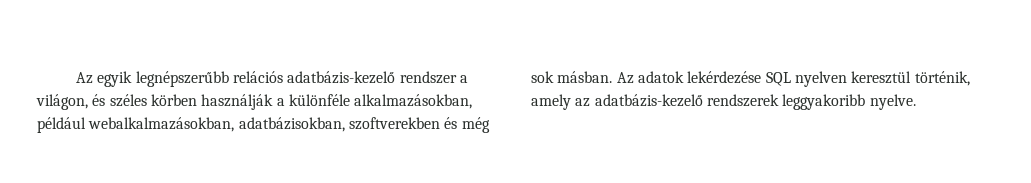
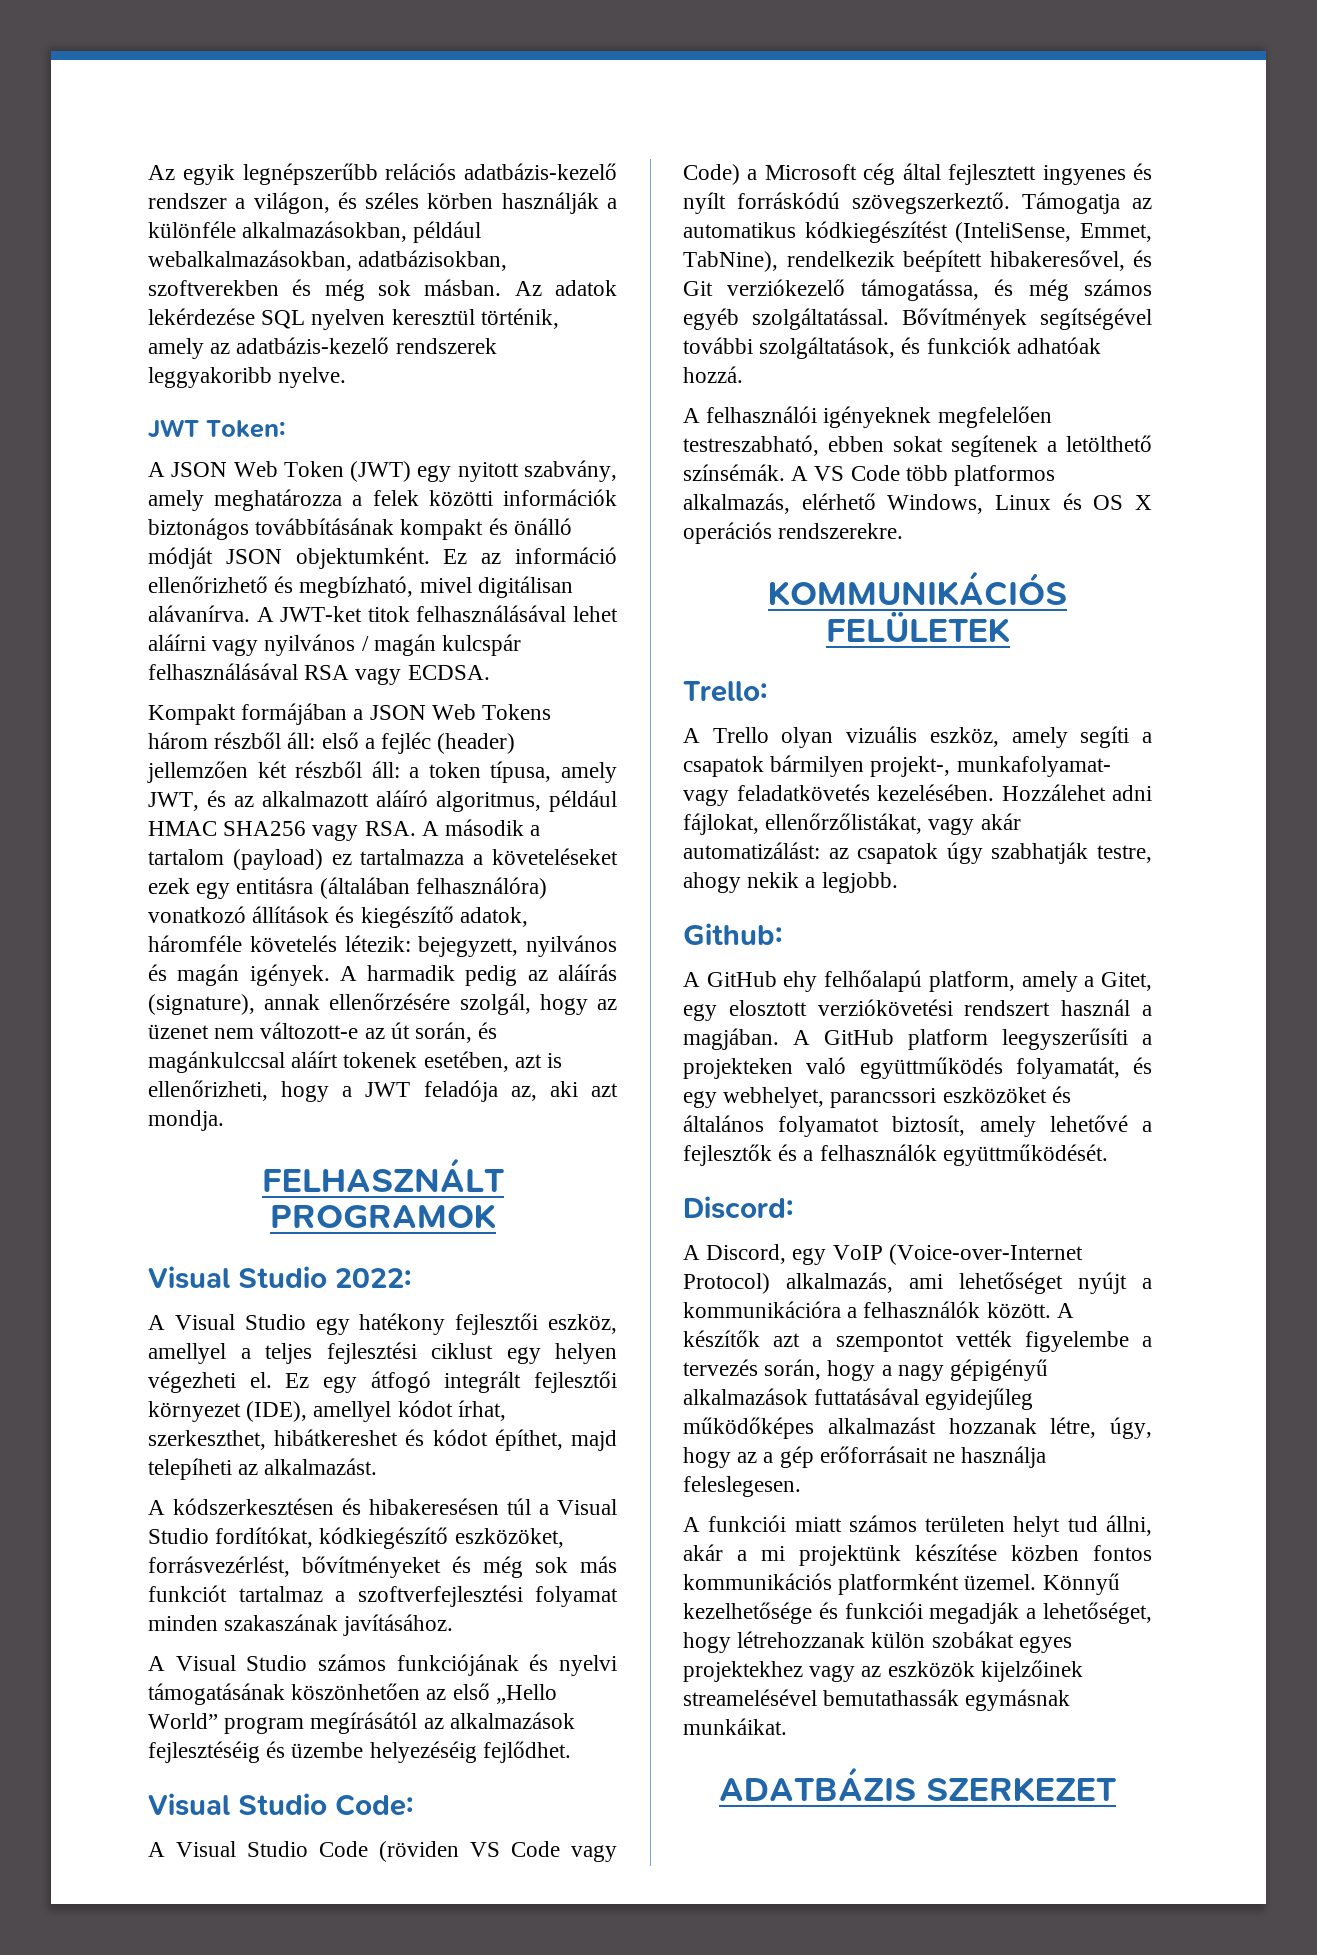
(916, 102) none -> [148,419,286,439] [148,460,617,482] [148,489,617,511] [148,518,572,540] [148,547,617,569] [148,576,573,598] [148,605,618,622] [148,634,522,656] [148,663,490,685] [148,703,552,725] [148,732,516,754] [147,761,617,783] [148,790,617,812] [148,819,541,841] [148,848,618,870] [148,877,547,899] [148,906,528,928] [148,935,617,957] [148,964,617,986] [148,993,617,1015] [148,1022,498,1043] [148,1051,563,1073] [148,1080,618,1102] [148,1110,224,1131] [261,1158,504,1192] [269,1204,496,1229] [148,1266,412,1289] [148,1313,617,1335] [148,1342,617,1364] [148,1371,617,1393] [148,1400,506,1422] [148,1429,617,1451] [148,1458,378,1480] [148,1498,617,1515] [148,1527,564,1549] [148,1556,617,1578] [148,1585,618,1607] [148,1614,454,1636] [148,1654,617,1676] [148,1683,557,1705] [148,1712,575,1734] [148,1741,571,1763] [148,1793,414,1816] [148,1841,617,1862] [683,163,1152,185] [683,192,1152,214] [683,221,1152,243] [683,250,1152,272] [683,279,1152,301] [683,308,1152,330] [683,337,1101,359] [683,366,743,383] [683,406,1052,428] [683,435,1152,457] [683,464,1056,486] [683,493,1152,514] [683,522,904,544] [768,571,1067,606] [825,612,1010,643] [683,681,768,702] [683,726,1152,748] [683,755,1111,777] [683,784,1152,806] [683,813,1021,835] [683,842,1152,864] [683,872,898,893] [683,923,783,945] [683,970,1152,992] [683,999,1152,1021] [683,1028,1152,1050] [683,1057,1152,1079] [683,1086,1071,1108] [683,1115,1152,1137] [683,1144,1108,1166] [683,1196,794,1219] [683,1244,1083,1265] [683,1272,1152,1294] [683,1301,1074,1318] [683,1330,1152,1352] [683,1359,1049,1381] [683,1388,1034,1410] [683,1417,1152,1439] [683,1446,1047,1468] [683,1476,801,1497] [683,1515,1152,1537] [683,1544,1152,1566] [683,1573,1120,1595] [683,1602,1152,1624] [683,1631,1072,1653] [683,1660,1083,1682] [683,1689,1071,1711] [683,1718,787,1735] [719,1767,1116,1802] // JWT Token: // A JSON Web Token (JWT) egy nyitott szabvány, amely meghatározza a felek közötti információk biztonágos továbbításának kompakt és önálló módját JSON objektumként. Ez az információ ellenőrizhető és megbízható, mivel digitálisan alávanírva. A JWT-ket titok felhasználásával lehet aláírni vagy nyilvános / magán kulcspár felhasználásával RSA vagy ECDSA. // Kompakt formájában a JSON Web Tokens három részből áll: első a fejléc (header) jellemzően két részből áll: a token típusa, amely JWT, és az alkalmazott aláíró algoritmus, például HMAC SHA256 vagy RSA. A második a tartalom (payload) ez tartalmazza a követeléseket ezek egy entitásra (általában felhasználóra) vonatkozó állítások és kiegészítő adatok, háromféle követelés létezik: bejegyzett, nyilvános és magán igények. A harmadik pedig az aláírás (signature), annak ellenőrzésére szolgál, hogy az üzenet nem változott-e az út során, és magánkulccsal aláírt tokenek esetében, azt is ellenőrizheti, hogy a JWT feladója az, aki azt mondja. // FELHASZNÁLT PROGRAMOK // Visual Studio 2022: // A Visual Studio egy hatékony fejlesztői eszköz, amellyel a teljes fejlesztési ciklust egy helyen végezheti el. Ez egy átfogó integrált fejlesztői környezet (IDE), amellyel kódot írhat, szerkeszthet, hibátkereshet és kódot építhet, majd telepíheti az alkalmazást. // A kódszerkesztésen és hibakeresésen túl a Visual Studio fordítókat, kódkiegészítő eszközöket, forrásvezérlést, bővítményeket és még sok más funkciót tartalmaz a szoftverfejlesztési folyamat minden szakaszának javításához. // A Visual Studio számos funkciójának és nyelvi támogatásának köszönhetően az első „Hello World” program megírásától az alkalmazások fejlesztéséig és üzembe helyezéséig fejlődhet. // Visual Studio Code: // A Visual Studio Code (röviden VS Code vagy Code) a Microsoft cég által fejlesztett ingyenes és nyílt forráskódú szövegszerkeztő. Támogatja az automatikus kódkiegészítést (InteliSense, Emmet, TabNine), rendelkezik beépített hibakeresővel, és Git verziókezelő támogatássa, és még számos egyéb szolgáltatással. Bővítmények segítségével további szolgáltatások, és funkciók adhatóak hozzá. // A felhasználói igényeknek megfelelően testreszabható, ebben sokat segítenek a letölthető színsémák. A VS Code több platformos alkalmazás, elérhető Windows, Linux és OS X operációs rendszerekre. // KOMMUNIKÁCIÓS FELÜLETEK // Trello: // A Trello olyan vizuális eszköz, amely segíti a csapatok bármilyen projekt-, munkafolyamat- vagy feladatkövetés kezelésében. Hozzálehet adni fájlokat, ellenőrzőlistákat, vagy akár automatizálást: az csapatok úgy szabhatják testre, ahogy nekik a legjobb. // Github: // A GitHub ehy felhőalapú platform, amely a Gitet, egy elosztott verziókövetési rendszert használ a magjában. A GitHub platform leegyszerűsíti a projekteken való együttműködés folyamatát, és egy webhelyet, parancssori eszközöket és általános folyamatot biztosít, amely lehetővé a fejlesztők és a felhasználók együttműködését. // Discord: // A Discord, egy VoIP (Voice-over-Internet Protocol) alkalmazás, ami lehetőséget nyújt a kommunikációra a felhasználók között. A készítők azt a szempontot vették figyelembe a tervezés során, hogy a nagy gépigényű alkalmazások futtatásával egyidejűleg működőképes alkalmazást hozzanak létre, úgy, hogy az a gép erőforrásait ne használja feleslegesen. // A funkciói miatt számos területen helyt tud állni, akár a mi projektünk készítése közben fontos kommunikációs platformként üzemel. Könnyű kezelhetősége és funkciói megadják a lehetőséget, hogy létrehozzanak külön szobákat egyes projektekhez vagy az eszközök kijelzőinek streamelésével bemutathassák egymásnak munkáikat. // ADATBÁZIS SZERKEZET

